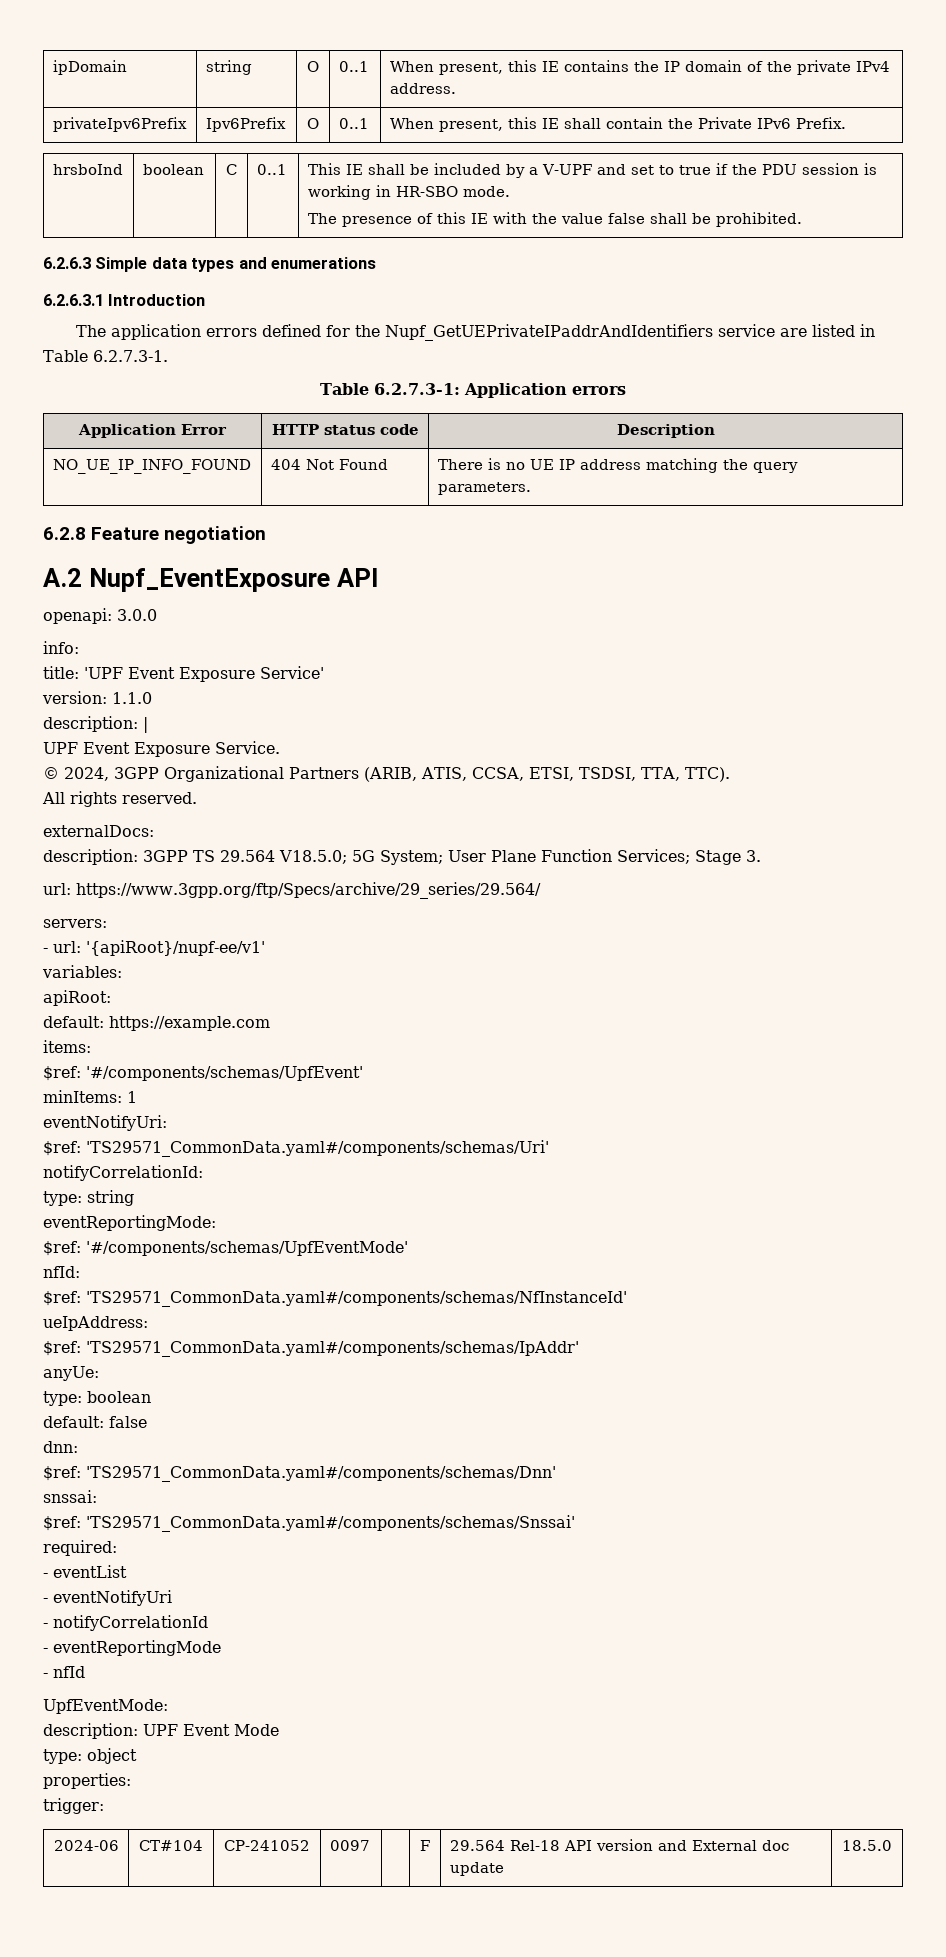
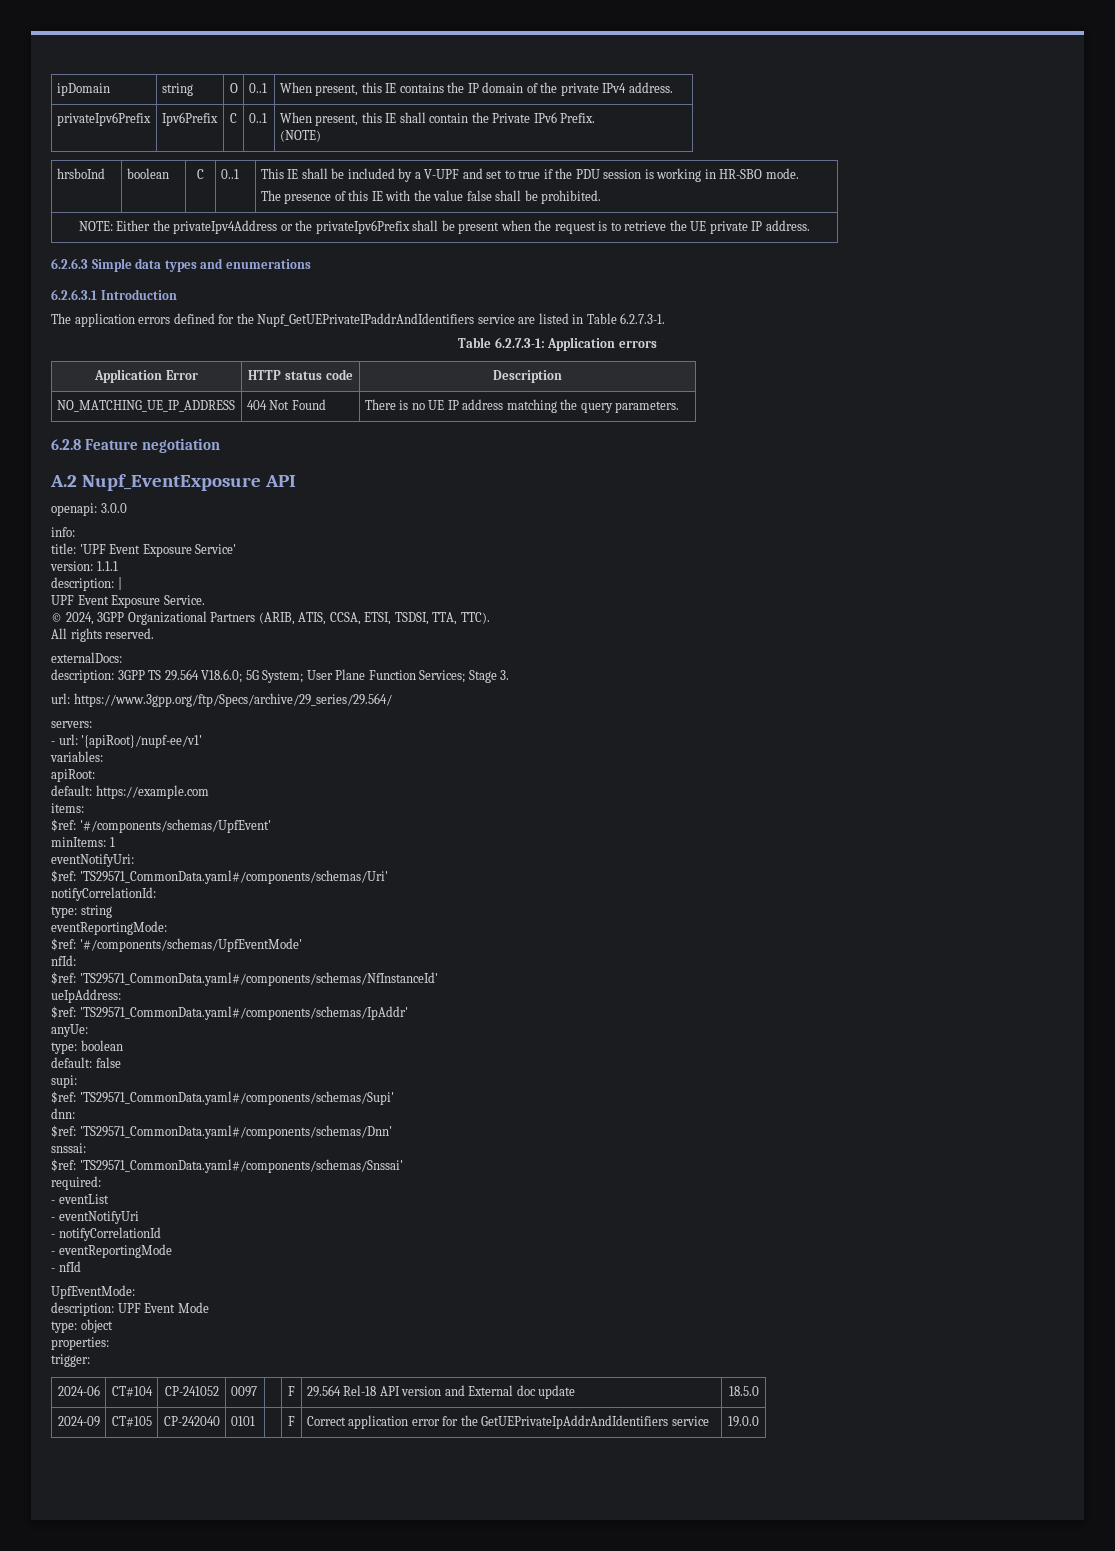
[307,118,319,129] O -> [230,113,237,123] C
(846, 123) none -> [279,130,321,142] // (NOTE)
(802, 219) none -> [78,220,810,234] // NOTE: Either the privateIpv4Address or the privateIpv6Prefix shall be present when the request is to retrieve the UE private IP address.
[52,459,251,474] NO_UE_IP_INFO_FOUND -> [56,400,235,412] NO_MATCHING_UE_IP_ADDRESS
[112,692,152,704] 1.1.0 -> [96,561,118,571] 1.1.1
[279,850,347,864] V18.5.0; -> [201,669,243,683] V18.6.0;
(147, 1422) none -> [51,1075,77,1088] [51,1091,394,1105] // supi: // $ref: 'TS29571_CommonData.yaml#/components/schemas/Supi'
(892, 1845) none -> [57,1416,100,1427] [111,1416,152,1427] [163,1416,220,1426] [230,1416,255,1426] [288,1416,295,1426] [306,1415,709,1429] [728,1416,759,1427] // 2024-09 | CT#105 | CP-242040 | 0101 | | F | Correct application error for the GetUEPrivateIpAddrAndIdentifiers service | 19.0.0

